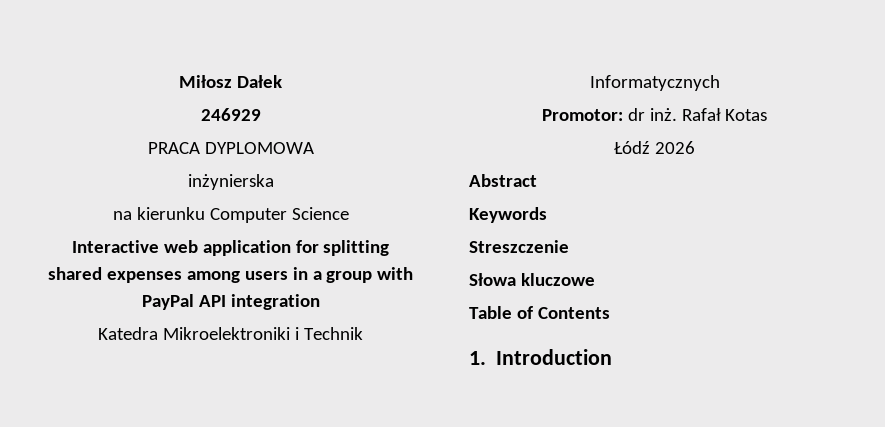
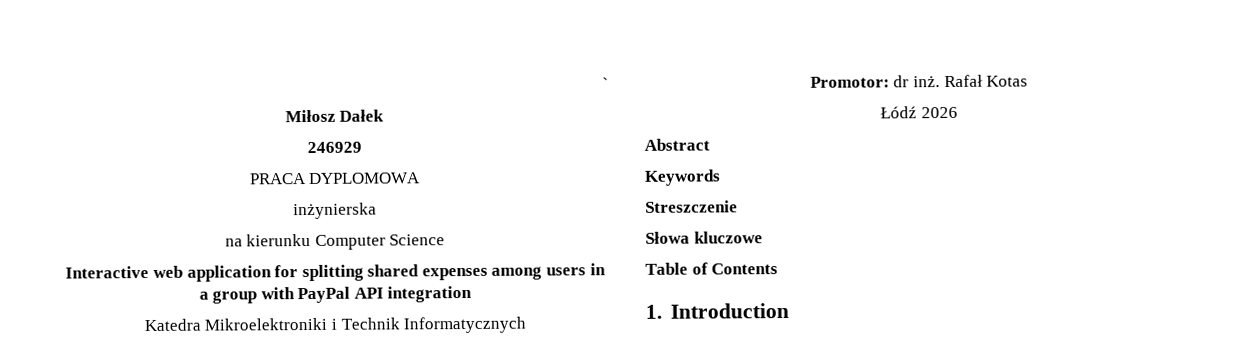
(179, 81) none -> [602,77,609,90] ` //

